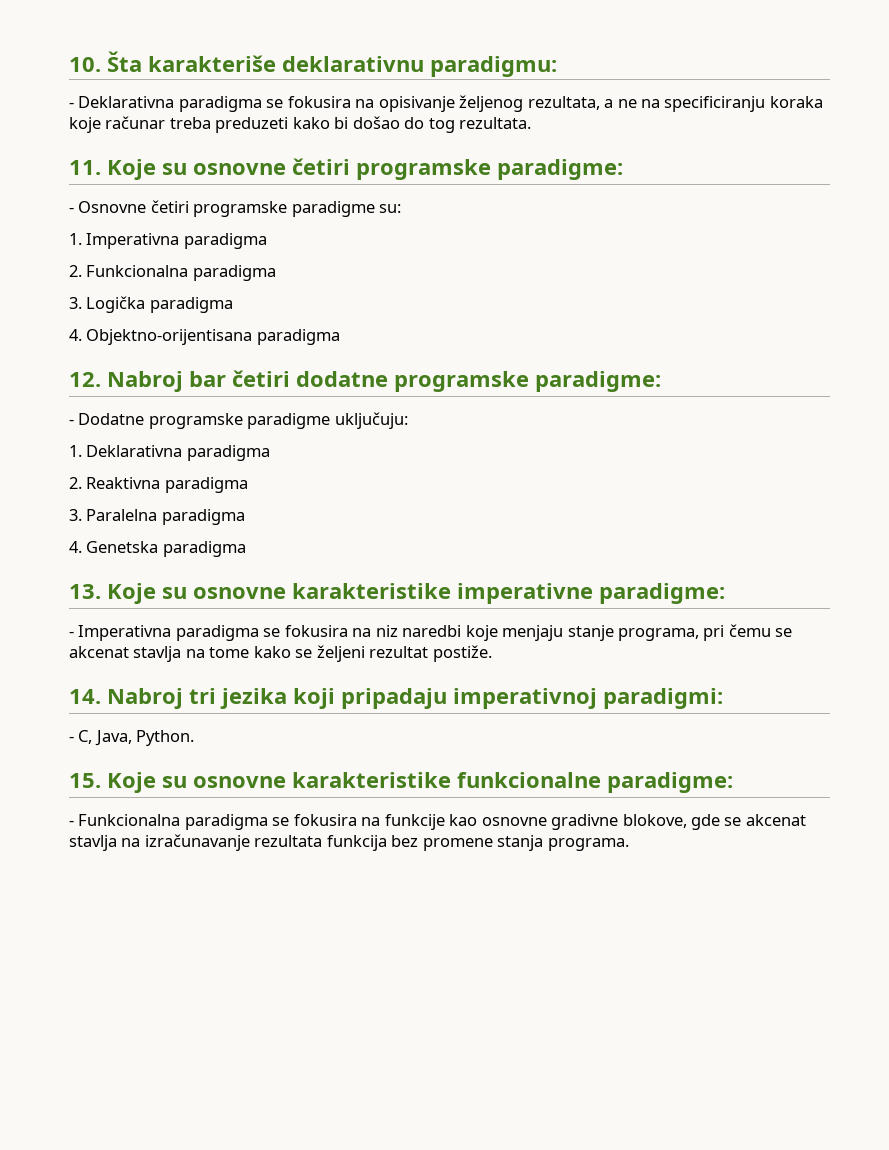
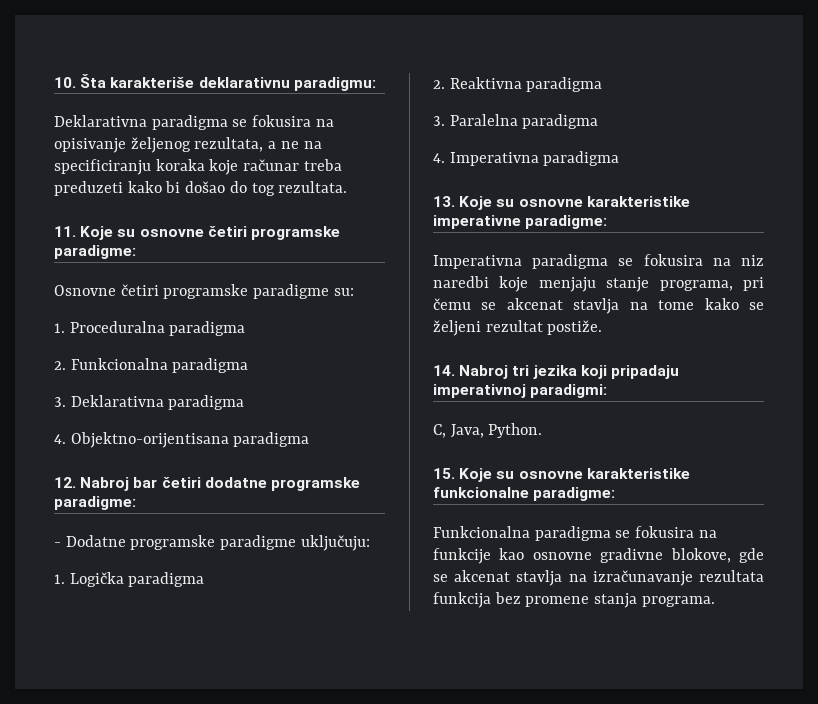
[69,102,74,108] - -> (376, 84) none
[69,207,74,213] - -> (136, 252) none
[86,233,180,249] Imperativna -> [69,321,165,333] Proceduralna
[86,296,146,313] Logička -> [70,395,164,407] Deklarativna
[86,445,183,457] Deklarativna -> [69,572,124,587] Logička
[86,541,159,553] Genetska -> [449,152,539,166] Imperativna
[69,631,74,637] - -> (608, 222) none
[69,736,74,742] - -> (608, 391) none
[69,820,74,826] - -> (616, 494) none

